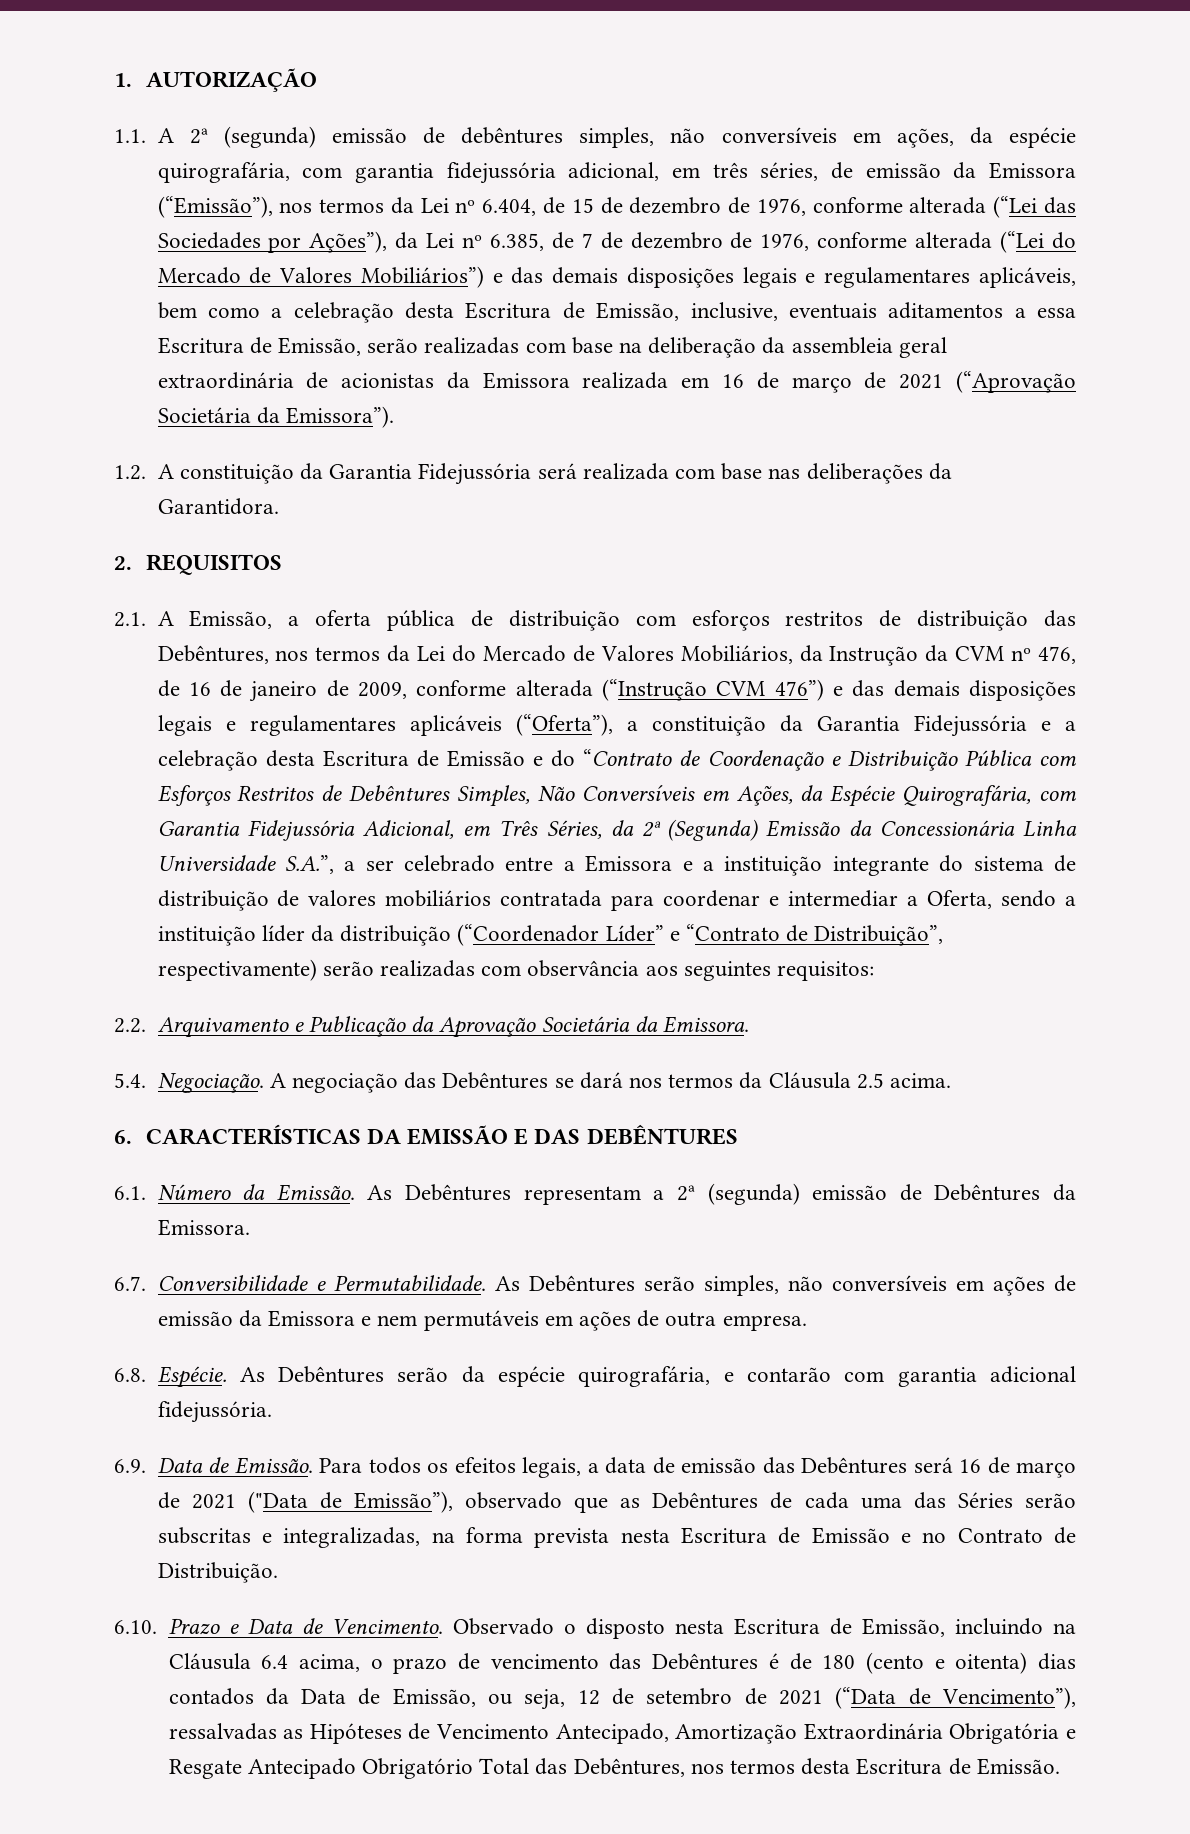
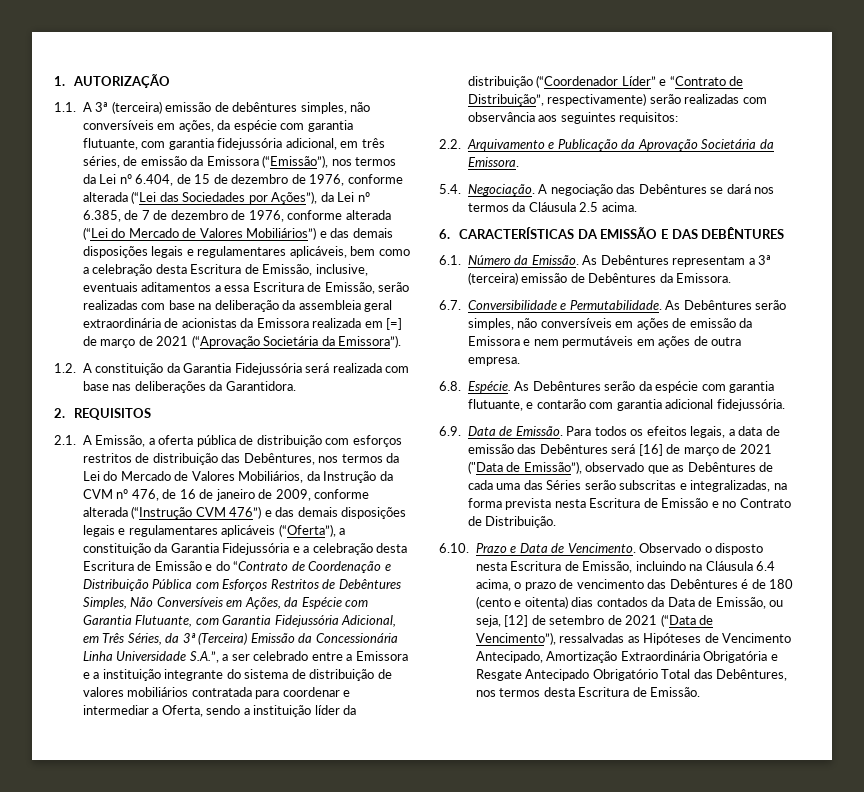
[189,126,316,148] 2ª (segunda) -> [95,101,162,114] 3ª (terceira)
[157,162,290,183] quirografária, -> [280,120,353,132] [82,138,138,150] com garantia flutuante,
[722,374,745,388] 16 -> [386,318,403,330] [=]
[902,785,1032,806] Quirografária, -> [345,600,369,607] [82,615,193,627] com Garantia Flutuante,
[641,819,759,841] 2ª (Segunda) -> [182,632,248,645] 3ª (Terceira)
[676,1183,800,1205] 2ª (segunda) -> [758,255,772,265] [467,272,518,285] 3ª (terceira)
[578,1366,711,1387] quirografária, -> [701,381,775,393] [467,399,523,411] com garantia flutuante,
[959,1459,981,1473] 16 -> [638,444,663,456] [16]
[577,1690,600,1705] 12 -> [504,615,529,627] [12]

